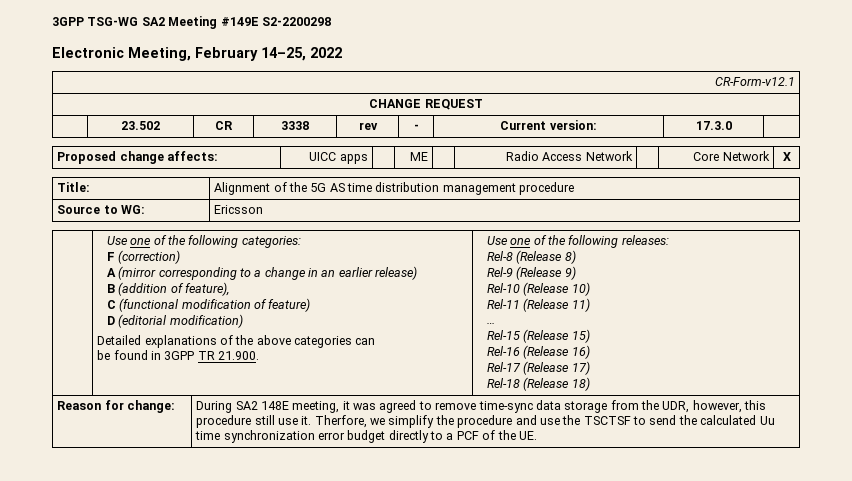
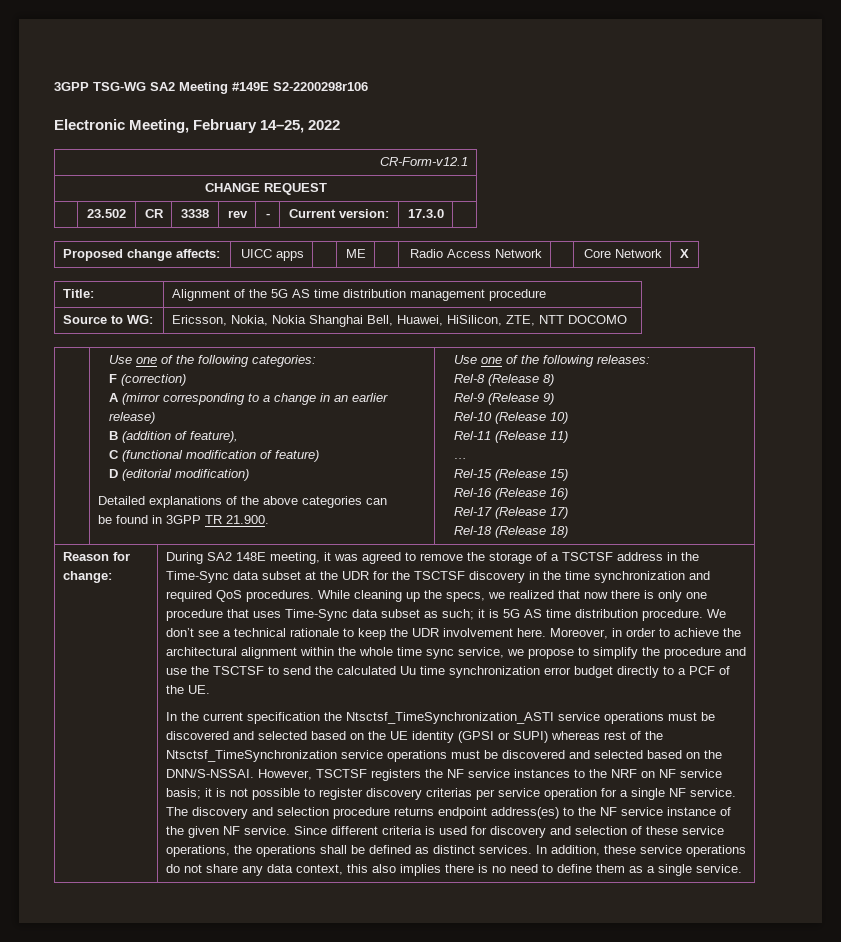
[261,17,331,26] S2-2200298 -> [273,82,368,91] S2-2200298r106
[214,205,264,214] Ericsson -> [171,315,627,327] Ericsson, Nokia, Nokia Shanghai Bell, Huawei, HiSilicon, ZTE, NTT DOCOMO
[478,400,767,413] [196,415,386,428] time-sync data storage from the UDR, however, this procedure still use it. Therfore, we -> [466,552,699,564] [165,571,710,583] [165,590,707,602] [165,609,726,621] [165,628,741,640] [165,647,589,659] the storage of a TSCTSF address in the Time-Sync data subset at the UDR for the TSCTSF discovery in the time synchronization and required QoS procedures. While cleaning up the specs, we realized that now there is only one procedure that uses Time-Sync data subset as such; it is 5G AS time distribution procedure. We don’t see a technical rationale to keep the UDR involvement here. Moreover, in order to achieve the architectural alignment within the whole time sync service, we propose to
(537, 435) none -> [165,712,715,724] [165,731,663,743] [165,750,722,762] [165,769,722,781] [165,788,736,800] [165,807,731,819] [165,826,724,838] [165,845,746,857] [165,864,742,876] // In the current specification the Ntsctsf_TimeSynchronization_ASTI service operations must be discovered and selected based on the UE identity (GPSI or SUPI) whereas rest of the Ntsctsf_TimeSynchronization service operations must be discovered and selected based on the DNN/S-NSSAI. However, TSCTSF registers the NF service instances to the NRF on NF service basis; it is not possible to register discovery criterias per service operation for a single NF service. The discovery and selection procedure returns endpoint address(es) to the NF service instance of the given NF service. Since different criteria is used for discovery and selection of these service operations, the operations shall be defined as distinct services. In addition, these service operations do not share any data context, this also implies there is no need to define them as a single service.

